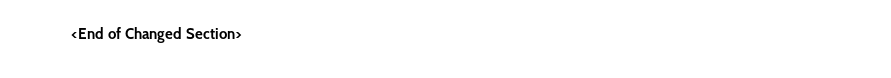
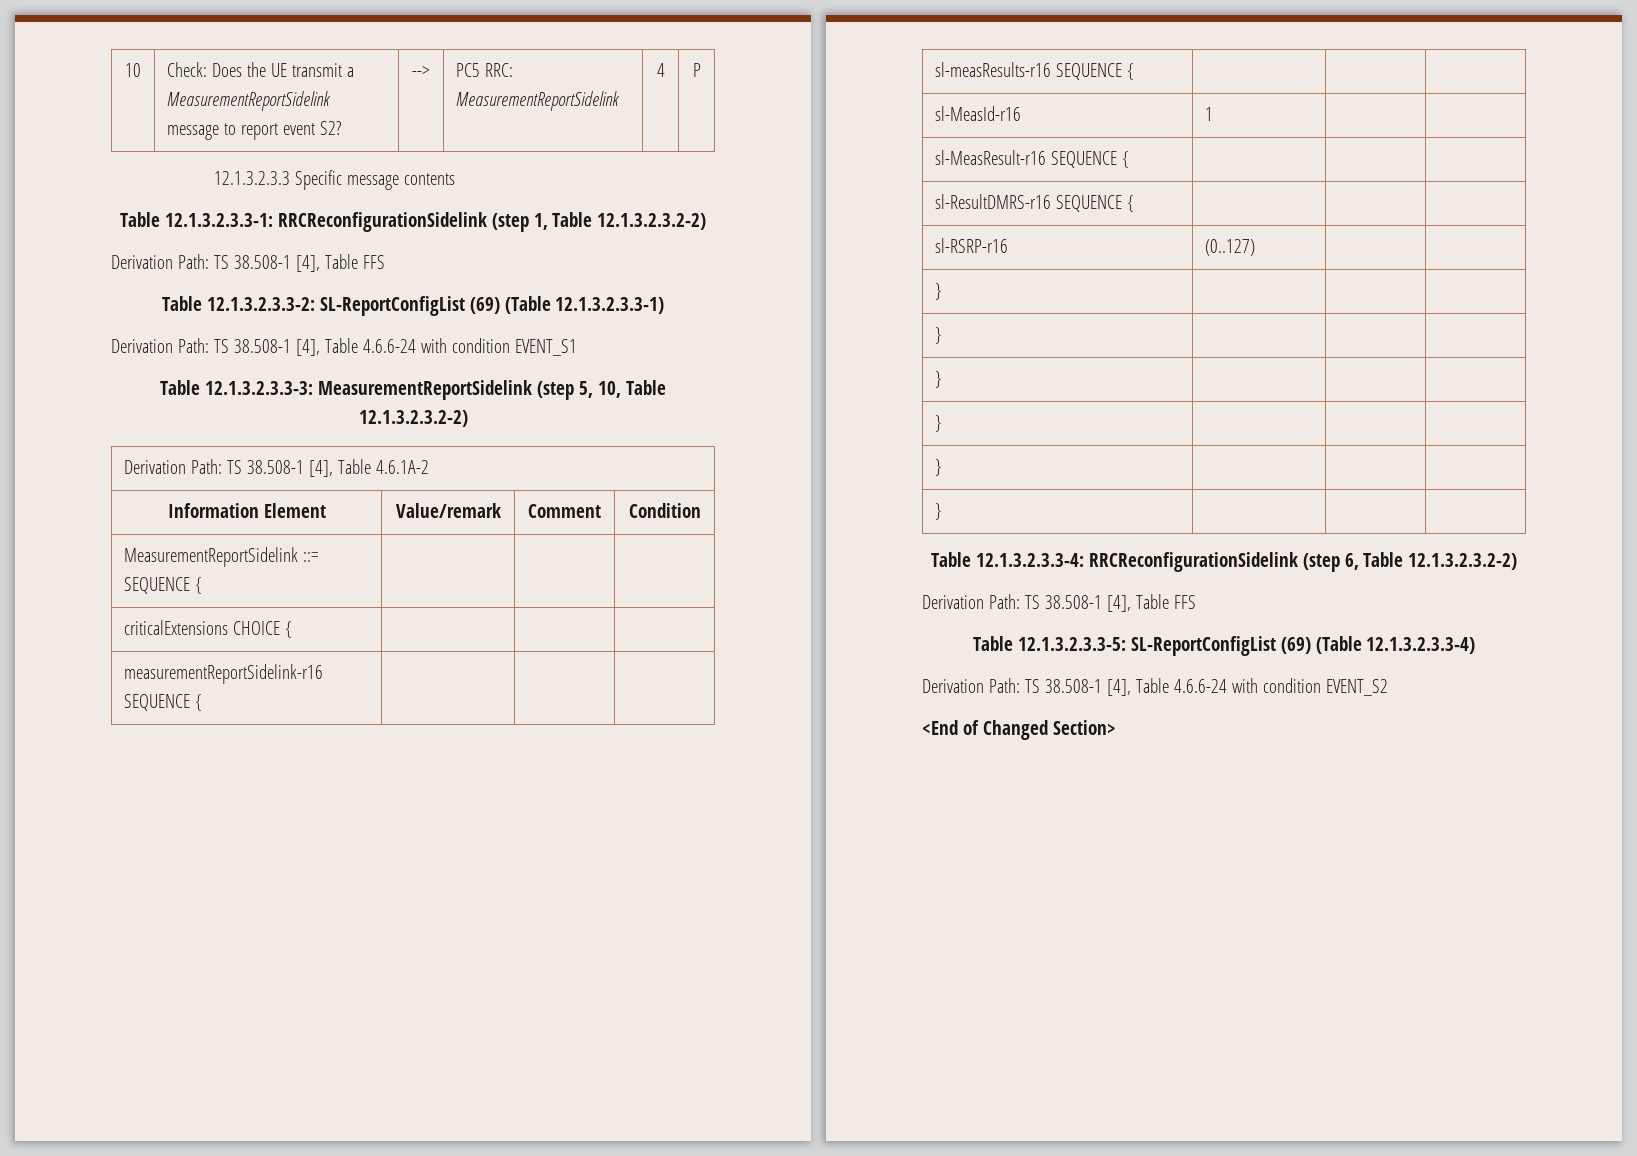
(71, 33) none -> [125,63,141,77] [167,62,355,77] [167,91,332,111] [167,121,342,140] [412,66,430,77] [456,63,514,77] [456,91,621,111] [656,63,665,77] [692,63,701,77] [214,170,456,190] [119,212,707,232] [111,254,385,272] [161,296,665,316] [111,338,577,356] [160,380,666,400] [358,410,468,427] [124,459,430,477] [167,503,326,518] [395,503,501,518] [528,504,601,518] [628,503,701,518] [124,547,320,567] [124,577,203,594] [124,620,293,638] [124,664,324,684] [124,694,203,711] [935,62,1135,80] [935,106,1022,121] [1205,107,1214,121] [935,150,1130,168] [935,194,1135,212] [935,238,1009,253] [1205,239,1256,256] [935,283,943,300] [935,327,943,344] [935,371,943,388] [935,415,943,432] [935,459,943,476] [935,503,943,520] [930,552,1518,572] [922,594,1196,612] [972,636,1476,656] [922,678,1388,696] 10 | Check: Does the UE transmit a MeasurementReportSidelink message to report event S2? | --> | PC5 RRC: MeasurementReportSidelink | 4 | P // 12.1.3.2.3.3 Specific message contents // Table 12.1.3.2.3.3-1: RRCReconfigurationSidelink (step 1, Table 12.1.3.2.3.2-2) // Derivation Path: TS 38.508-1 [4], Table FFS // Table 12.1.3.2.3.3-2: SL-ReportConfigList (69) (Table 12.1.3.2.3.3-1) // Derivation Path: TS 38.508-1 [4], Table 4.6.6-24 with condition EVENT_S1 // Table 12.1.3.2.3.3-3: MeasurementReportSidelink (step 5, 10, Table 12.1.3.2.3.2-2) // Derivation Path: TS 38.508-1 [4], Table 4.6.1A-2 // Information Element | Value/remark | Comment | Condition // MeasurementReportSidelink ::= SEQUENCE { | | | // criticalExtensions CHOICE { | | | // measurementReportSidelink-r16 SEQUENCE { | | | // sl-measResults-r16 SEQUENCE { | | | // sl-MeasId-r16 | 1 | | // sl-MeasResult-r16 SEQUENCE { | | | // sl-ResultDMRS-r16 SEQUENCE { | | | // sl-RSRP-r16 | (0..127) | | // } | | | // } | | | // } | | | // } | | | // } | | | // } | | | // Table 12.1.3.2.3.3-4: RRCReconfigurationSidelink (step 6, Table 12.1.3.2.3.2-2) // Derivation Path: TS 38.508-1 [4], Table FFS // Table 12.1.3.2.3.3-5: SL-ReportConfigList (69) (Table 12.1.3.2.3.3-4) // Derivation Path: TS 38.508-1 [4], Table 4.6.6-24 with condition EVENT_S2 //

